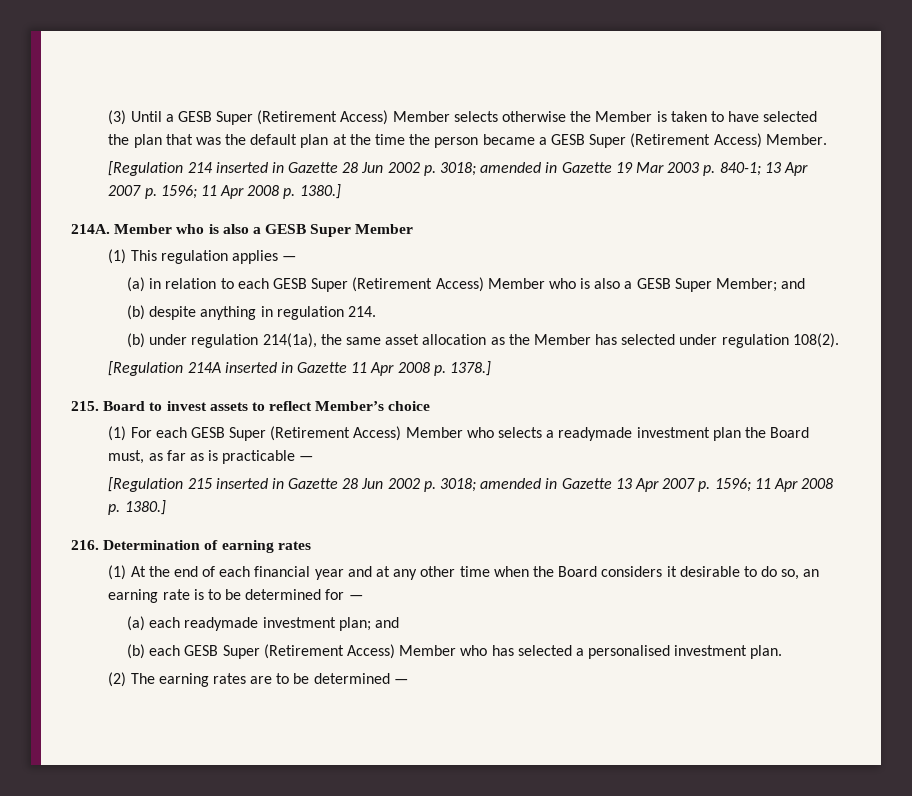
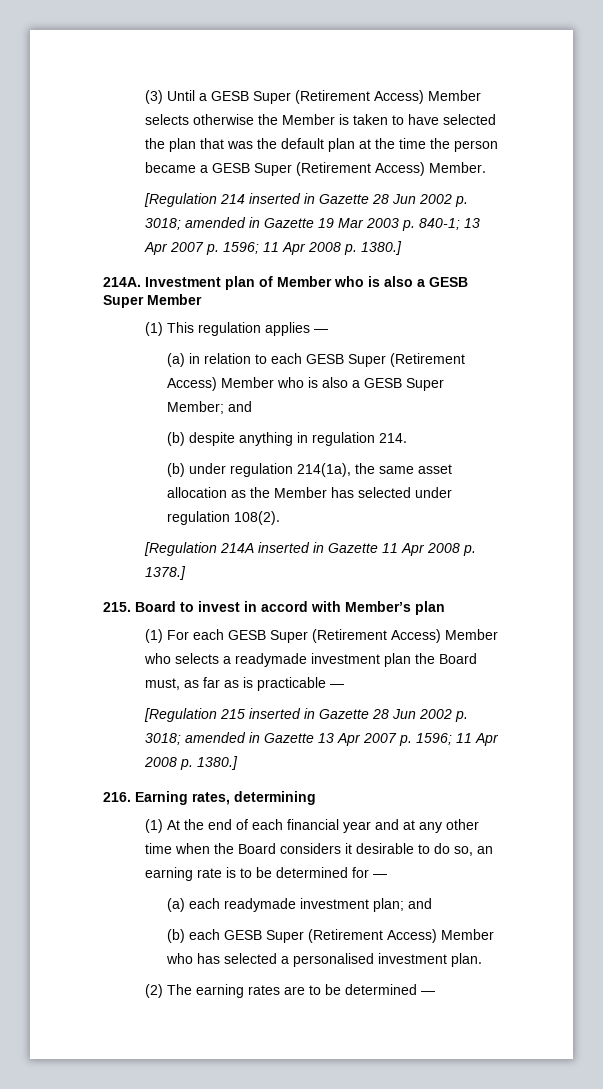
(110, 229) none -> [145,276,273,290] Investment plan of
[209,401,431,411] assets to reflect Member’s choice -> [244,601,445,615] in accord with Member’s plan
[103,540,311,553] Determination of earning rates -> [135,791,316,805] Earning rates, determining

